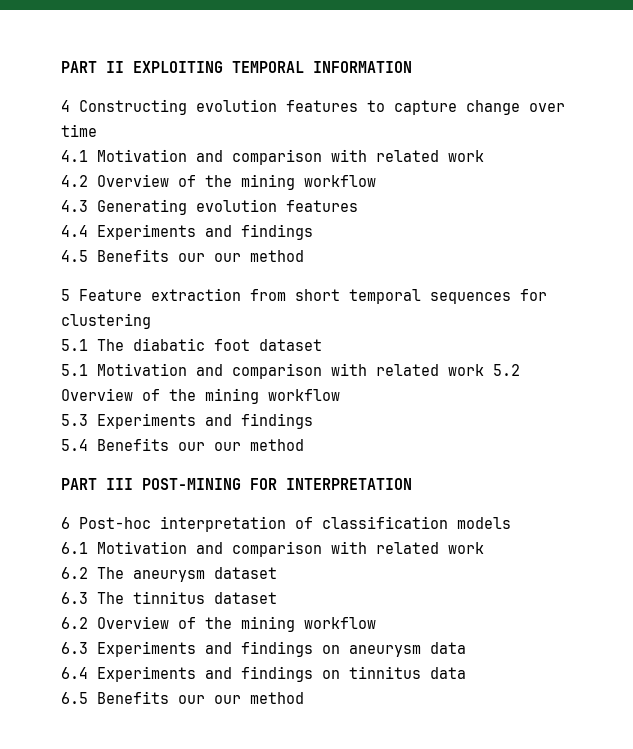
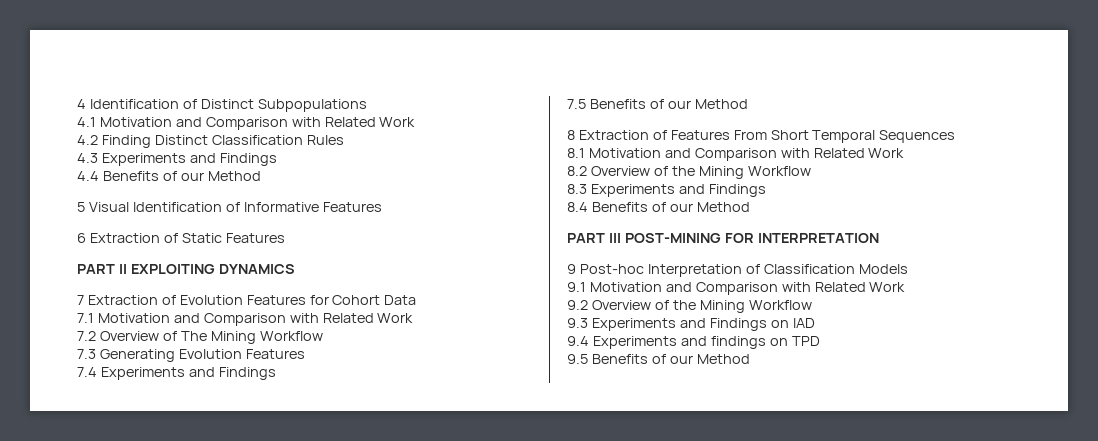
[61,61,412,73] [61,99,565,115] [61,124,97,137] [61,149,484,165] [61,174,376,190] [61,199,358,215] [61,224,313,240] [61,249,304,262] [61,288,547,304] [61,313,151,329] [61,338,322,351] [61,363,520,379] [61,388,340,404] [61,413,313,429] [61,438,304,451] PART II EXPLOITING TEMPORAL INFORMATION // 4 Constructing evolution features to capture change over time // 4.1 Motivation and comparison with related work // 4.2 Overview of the mining workflow // 4.3 Generating evolution features // 4.4 Experiments and findings // 4.5 Benefits our our method // 5 Feature extraction from short temporal sequences for clustering // 5.1 The diabatic foot dataset // 5.1 Motivation and comparison with related work 5.2 Overview of the mining workflow // 5.3 Experiments and findings // 5.4 Benefits our our method -> [77,99,367,112] [77,117,416,130] [77,135,344,148] [77,153,277,166] [77,171,261,181] [77,202,382,212] [77,233,285,243] [77,264,295,274] [77,295,417,305] [77,313,414,326] [77,331,323,344] [77,349,305,362] [77,367,276,380] [567,99,748,109] [567,130,956,143] [567,148,905,161] [567,166,811,179] [567,184,766,197] [567,202,750,212] 4 Identification of Distinct Subpopulations // 4.1 Motivation and Comparison with Related Work // 4.2 Finding Distinct Classification Rules // 4.3 Experiments and Findings // 4.4 Benefits of our Method // 5 Visual Identification of Informative Features // 6 Extraction of Static Features // PART II EXPLOITING DYNAMICS // 7 Extraction of Evolution Features for Cohort Data // 7.1 Motivation and Comparison with Related Work // 7.2 Overview of The Mining Workflow // 7.3 Generating Evolution Features // 7.4 Experiments and Findings // 7.5 Benefits of our Method // 8 Extraction of Features From Short Temporal Sequences // 8.1 Motivation and Comparison with Related Work // 8.2 Overview of the Mining Workflow // 8.3 Experiments and Findings // 8.4 Benefits of our Method
[61,516,511,532] [61,541,484,557] [61,567,277,582] [61,591,277,604] [61,616,376,632] [61,641,466,657] [61,666,466,682] [61,691,304,704] 6 Post-hoc interpretation of classification models // 6.1 Motivation and comparison with related work // 6.2 The aneurysm dataset // 6.3 The tinnitus dataset // 6.2 Overview of the mining workflow // 6.3 Experiments and findings on aneurysm data // 6.4 Experiments and findings on tinnitus data // 6.5 Benefits our our method -> [567,264,908,277] [567,282,906,295] [567,300,812,313] [567,318,815,331] [567,336,820,349] [567,354,750,364] 9 Post-hoc Interpretation of Classification Models // 9.1 Motivation and Comparison with Related Work // 9.2 Overview of the Mining Workflow // 9.3 Experiments and Findings on IAD // 9.4 Experiments and findings on TPD // 9.5 Benefits of our Method

